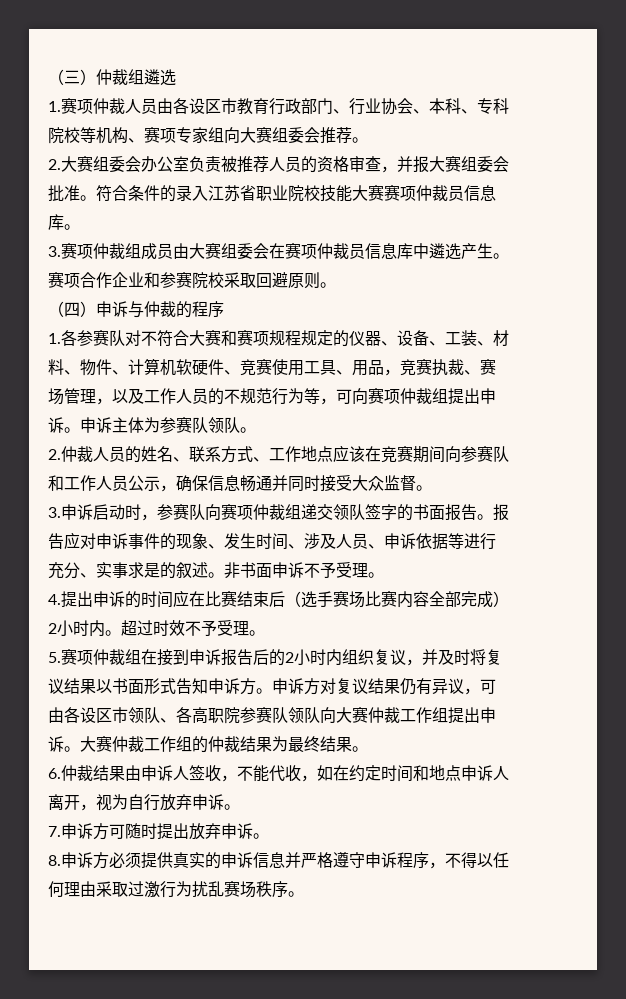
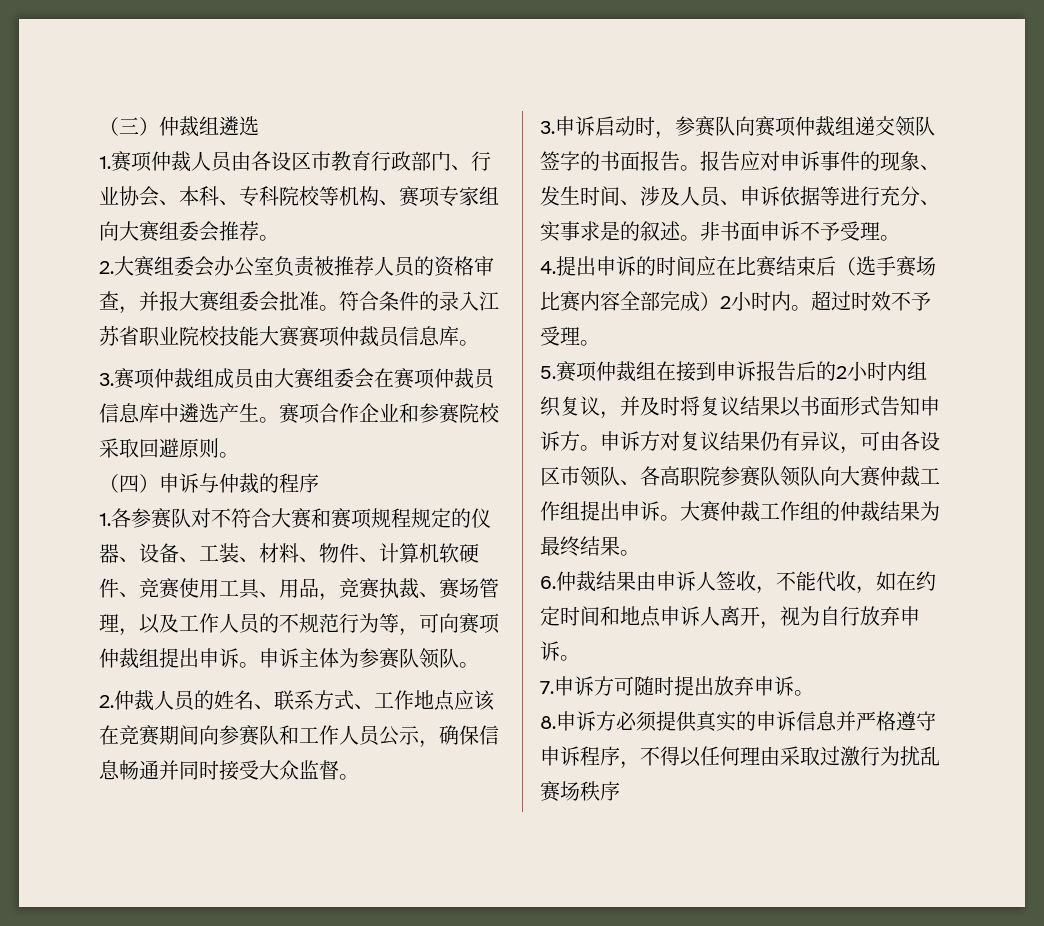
[288,891,304,897] 。 -> (620, 791) none

